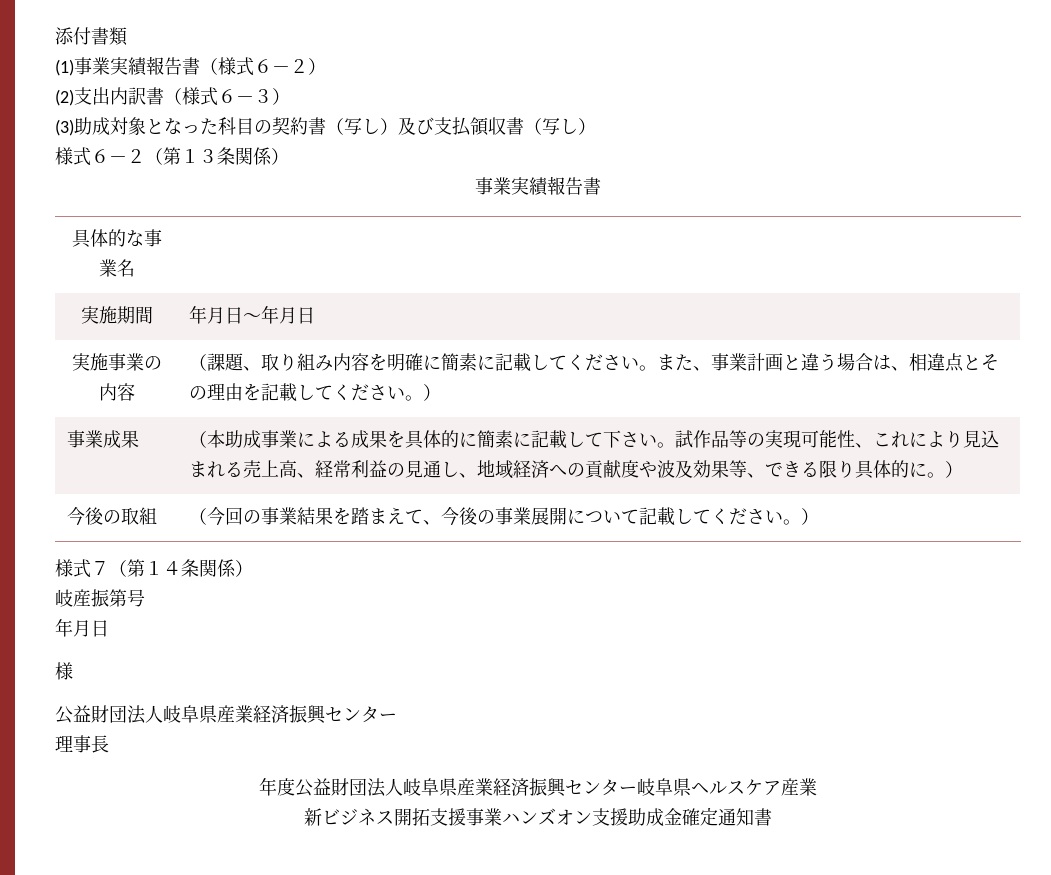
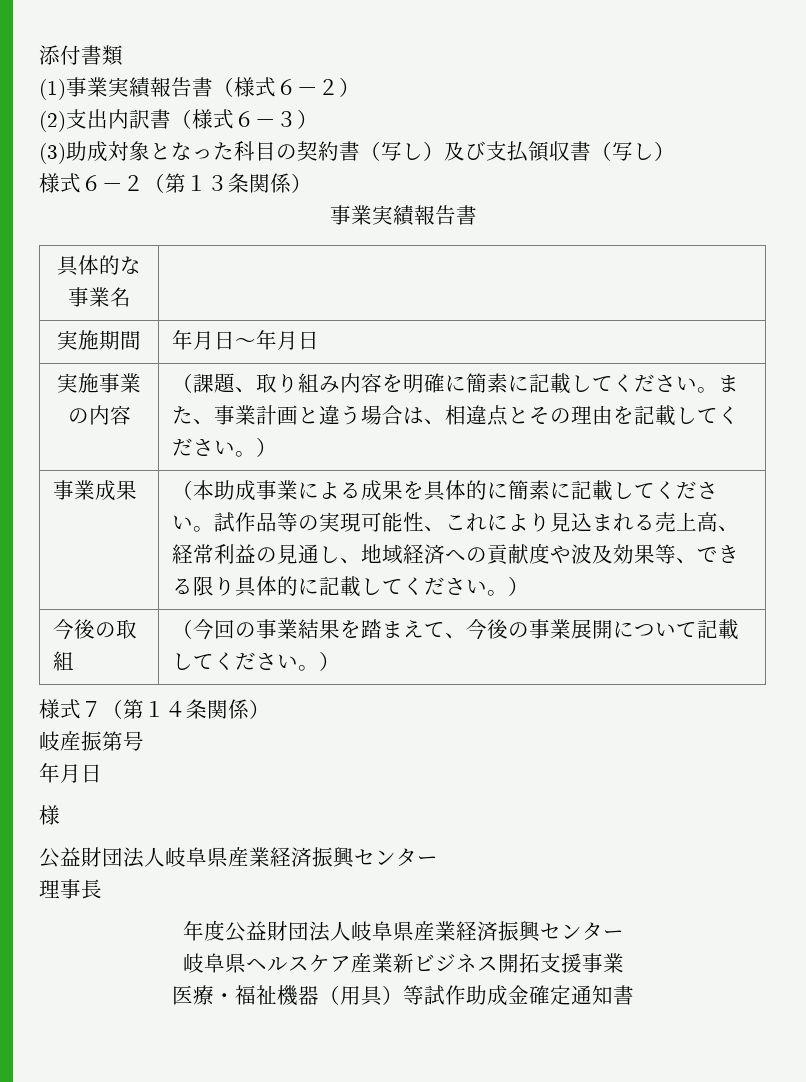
[603,430,622,448] 下 -> [654,481,697,499] くだ
(928, 469) none -> [318,576,487,597] 記載してください
(637, 790) none -> (624, 934) //
(817, 787) // -> (393, 963) none
[502,808,628,826] ハンズオン支援 -> [172,985,466,1006] // 医療・福祉機器（用具）等試作

